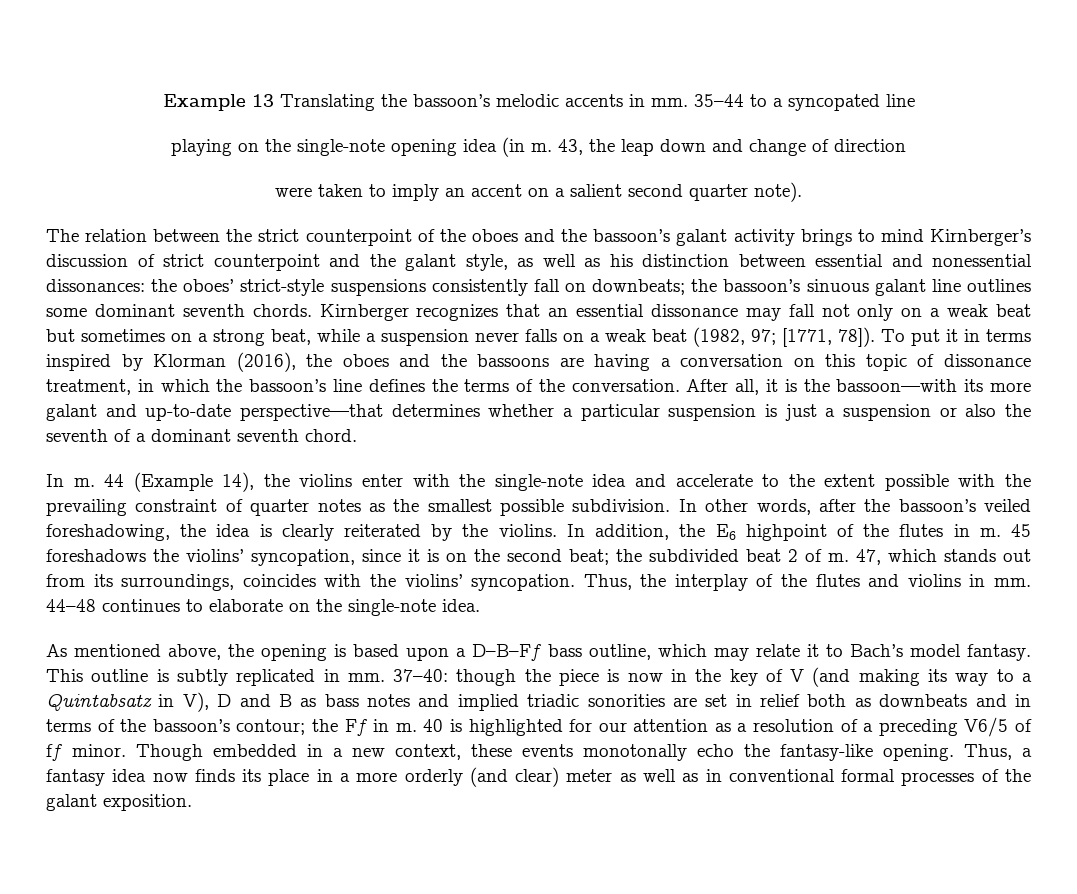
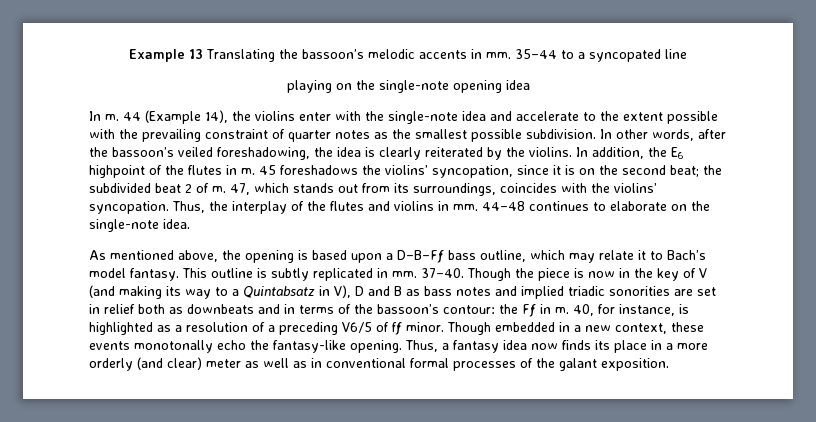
[502,137,906,157] [275,182,802,202] [46,229,1031,246] [46,254,1032,271] [46,279,1031,296] [46,304,1031,321] [46,327,1031,347] [46,352,1031,372] [46,379,1031,395] [46,404,1031,421] [46,429,357,442] (in m. 43, the leap down and change of direction // were taken to imply an accent on a salient second quarter note). // The relation between the strict counterpoint of the oboes and the bassoon’s galant activity brings to mind Kirnberger’s discussion of strict counterpoint and the galant style, as well as his distinction between essential and nonessential dissonances: the oboes’ strict-style suspensions consistently fall on downbeats; the bassoon’s sinuous galant line outlines some dominant seventh chords. Kirnberger recognizes that an essential dissonance may fall not only on a weak beat but sometimes on a strong beat, while a suspension never falls on a weak beat (1982, 97; [1771, 78]). To put it in terms inspired by Klorman (2016), the oboes and the bassoons are having a conversation on this topic of dissonance treatment, in which the bassoon’s line defines the terms of the conversation. After all, it is the bassoon—with its more galant and up-to-date perspective—that determines whether a particular suspension is just a suspension or also the seventh of a dominant seventh chord. -> (530, 85) none
[393,669,517,686] 37–40: though -> [421,268,511,281] 37–40. Though
[236,719,306,735] contour; -> [443,305,495,314] contour:
[423,719,709,736] 40 is highlighted for our attention -> [573,304,689,316] [89,322,153,335] 40, for instance, is highlighted

